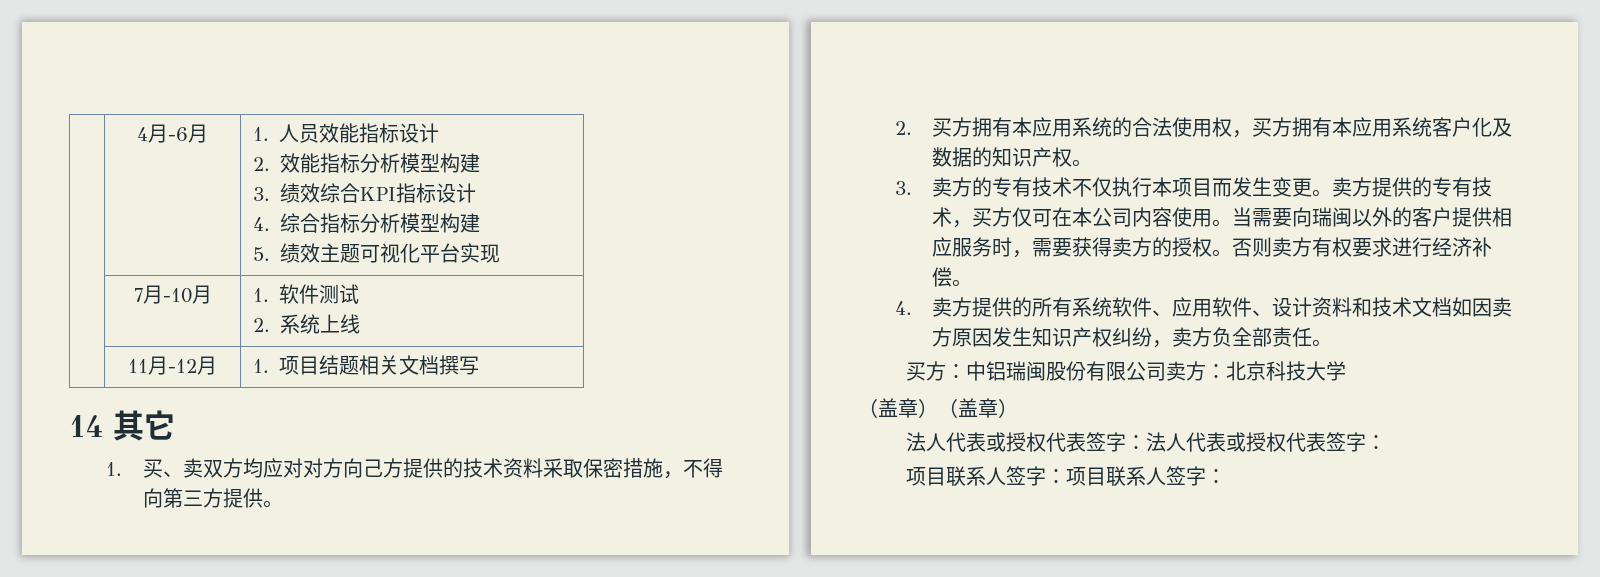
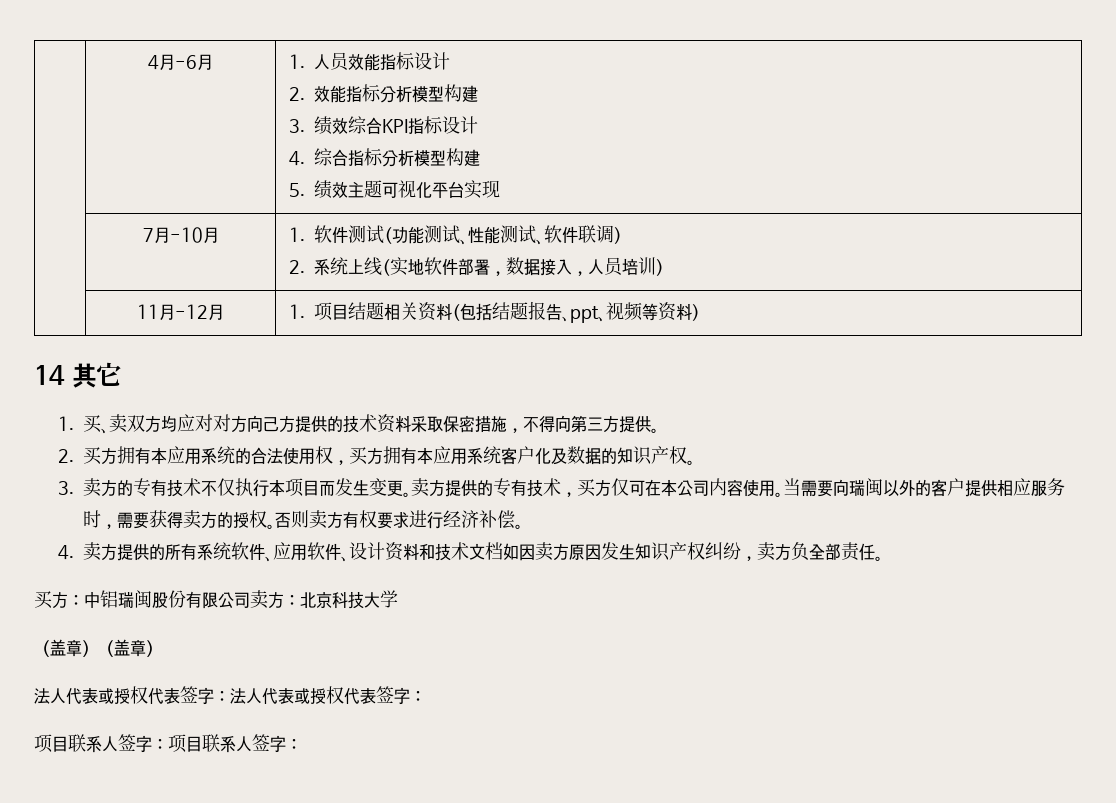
[252,314,360,334] // 2.系统上线 -> [383,225,622,245] [288,257,664,276] (功能测试、性能测试、软件联调) // 2.系统上线(实地软件部署，数据接入，人员培训)
[398,355,479,375] 文档撰写 -> [417,301,700,323] 资料(包括结题报告、ppt、视频等资料)

